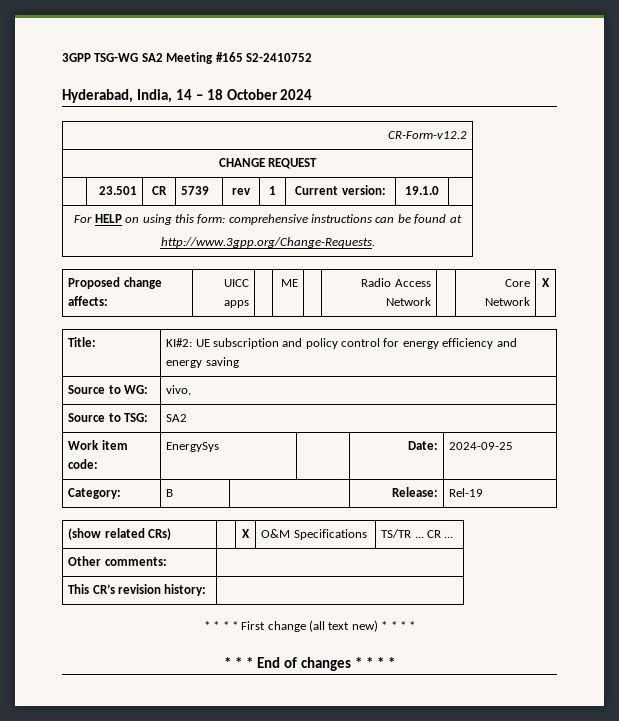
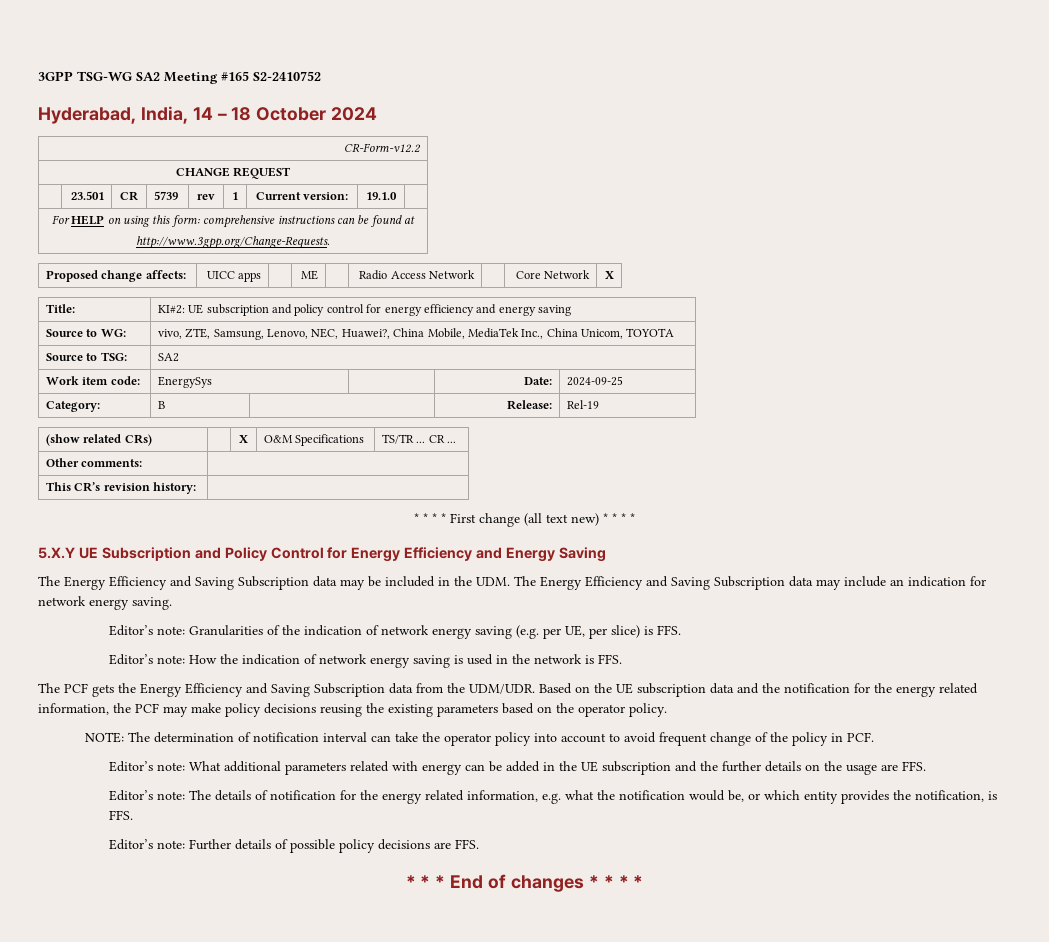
(192, 390) none -> [185,328,675,340] ZTE, Samsung, Lenovo, NEC, Huawei?, China Mobile, MediaTek Inc., China Unicom, TOYOTA
(416, 625) none -> [38,547,607,562] [38,576,986,590] [38,596,172,610] [108,625,681,639] [108,654,622,668] [38,683,978,697] [38,703,667,717] [85,732,875,746] [108,761,926,775] [108,790,997,804] [108,810,133,820] [108,839,479,853] // 5.X.Y UE Subscription and Policy Control for Energy Efficiency and Energy Saving // The Energy Efficiency and Saving Subscription data may be included in the UDM. The Energy Efficiency and Saving Subscription data may include an indication for network energy saving. // Editor’s note: Granularities of the indication of network energy saving (e.g. per UE, per slice) is FFS. // Editor’s note: How the indication of network energy saving is used in the network is FFS. // The PCF gets the Energy Efficiency and Saving Subscription data from the UDM/UDR. Based on the UE subscription data and the notification for the energy related information, the PCF may make policy decisions reusing the existing parameters based on the operator policy. // NOTE: The determination of notification interval can take the operator policy into account to avoid frequent change of the policy in PCF. // Editor’s note: What additional parameters related with energy can be added in the UE subscription and the further details on the usage are FFS. // Editor’s note: The details of notification for the energy related information, e.g. what the notification would be, or which entity provides the notification, is FFS. // Editor’s note: Further details of possible policy decisions are FFS.

